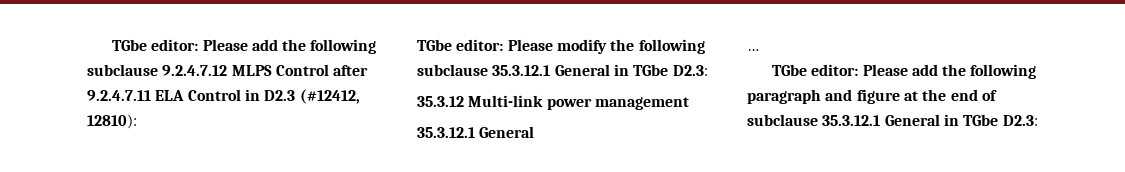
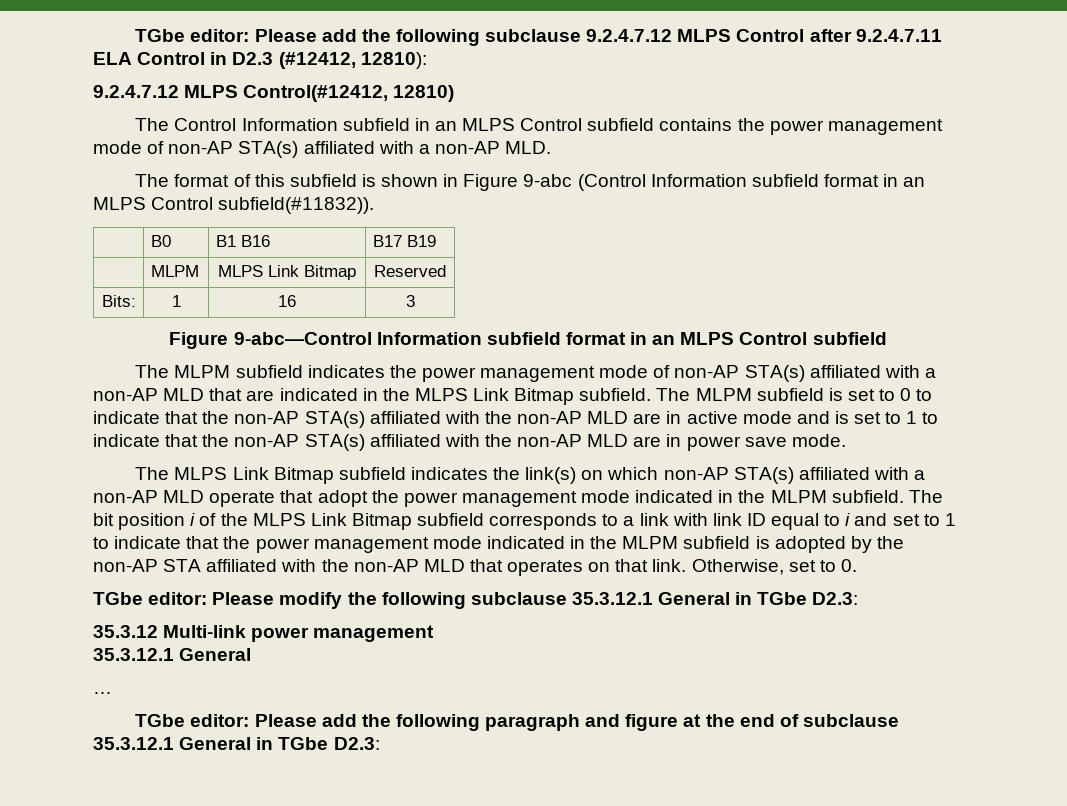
(137, 121) none -> [93,85,455,102] [135,118,943,135] [93,141,552,158] [135,174,926,191] [93,197,375,214] [150,235,171,247] [215,235,270,247] [372,235,436,247] [150,265,199,277] [218,265,356,280] [374,265,446,277] [102,295,137,307] [171,295,181,307] [278,295,296,307] [405,295,415,307] [169,332,887,349] [135,365,936,382] [93,388,933,405] [93,411,939,428] [93,434,846,451] [135,467,926,484] [93,490,943,507] [93,513,956,530] [93,536,904,553] [93,559,857,576] // 9.2.4.7.12 MLPS Control(#12412, 12810) // The Control Information subfield in an MLPS Control subfield contains the power management mode of non-AP STA(s) affiliated with a non-AP MLD. // The format of this subfield is shown in Figure 9-abc (Control Information subfield format in an MLPS Control subfield(#11832)). // | B0 | B1 B16 | B17 B19 // | MLPM | MLPS Link Bitmap | Reserved // Bits: | 1 | 16 | 3 // Figure 9-abc—Control Information subfield format in an MLPS Control subfield // The MLPM subfield indicates the power management mode of non-AP STA(s) affiliated with a non-AP MLD that are indicated in the MLPS Link Bitmap subfield. The MLPM subfield is set to 0 to indicate that the non-AP STA(s) affiliated with the non-AP MLD are in active mode and is set to 1 to indicate that the non-AP STA(s) affiliated with the non-AP MLD are in power save mode. // The MLPS Link Bitmap subfield indicates the link(s) on which non-AP STA(s) affiliated with a non-AP MLD operate that adopt the power management mode indicated in the MLPM subfield. The bit position i of the MLPS Link Bitmap subfield corresponds to a link with link ID equal to i and set to 1 to indicate that the power management mode indicated in the MLPM subfield is adopted by the non-AP STA affiliated with the non-AP MLD that operates on that link. Otherwise, set to 0.

